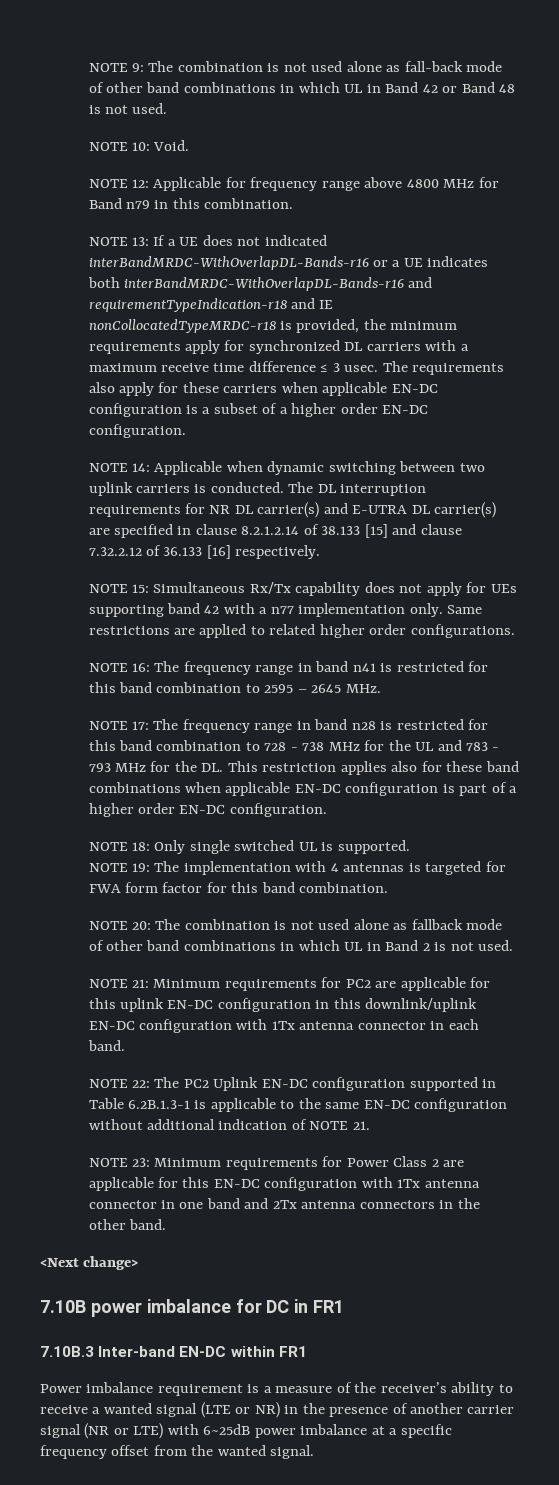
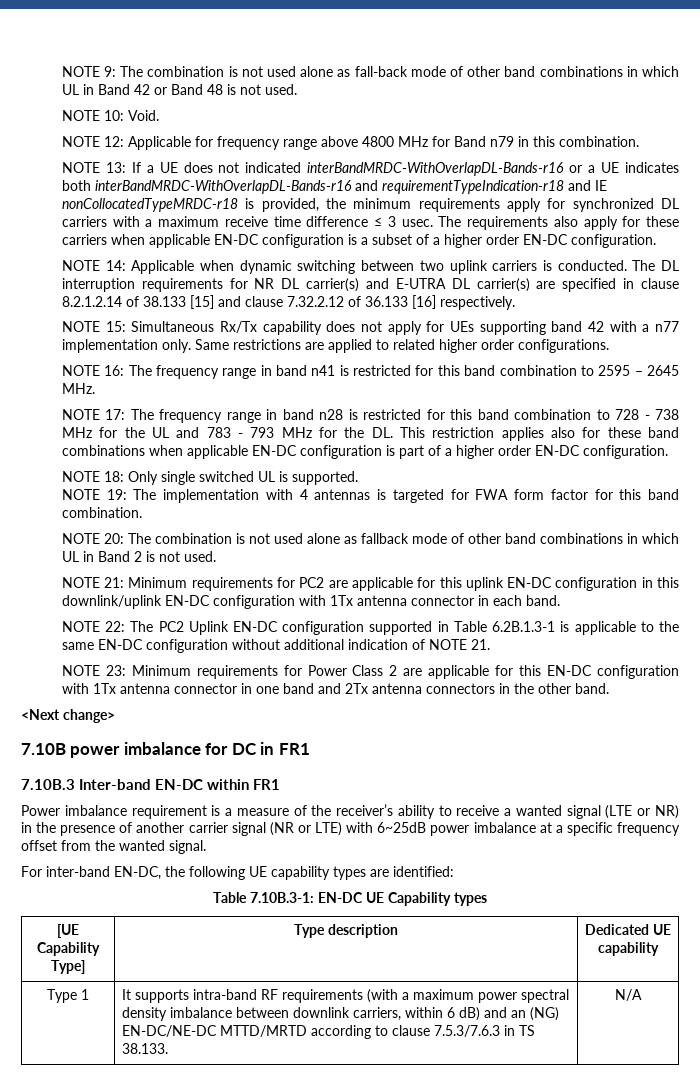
(315, 1452) none -> [21,866,454,880] [213,892,487,906] [57,924,79,938] [37,942,100,956] [51,960,85,974] [294,924,398,938] [585,924,671,935] [598,942,659,956] [47,989,89,1003] [121,989,569,1003] [121,1007,559,1021] [121,1025,535,1039] [121,1043,168,1054] [615,989,642,1001] // For inter-band EN-DC, the following UE capability types are identified: // Table 7.10B.3-1: EN-DC UE Capability types // [UE Capability Type] | Type description | Dedicated UE capability // Type 1 | It supports intra-band RF requirements (with a maximum power spectral density imbalance between downlink carriers, within 6 dB) and an (NG) EN-DC/NE-DC MTTD/MRTD according to clause 7.5.3/7.6.3 in TS 38.133. | N/A

